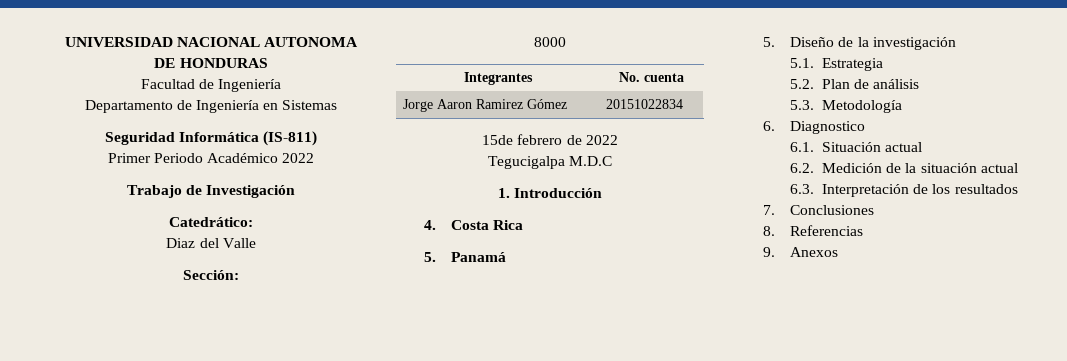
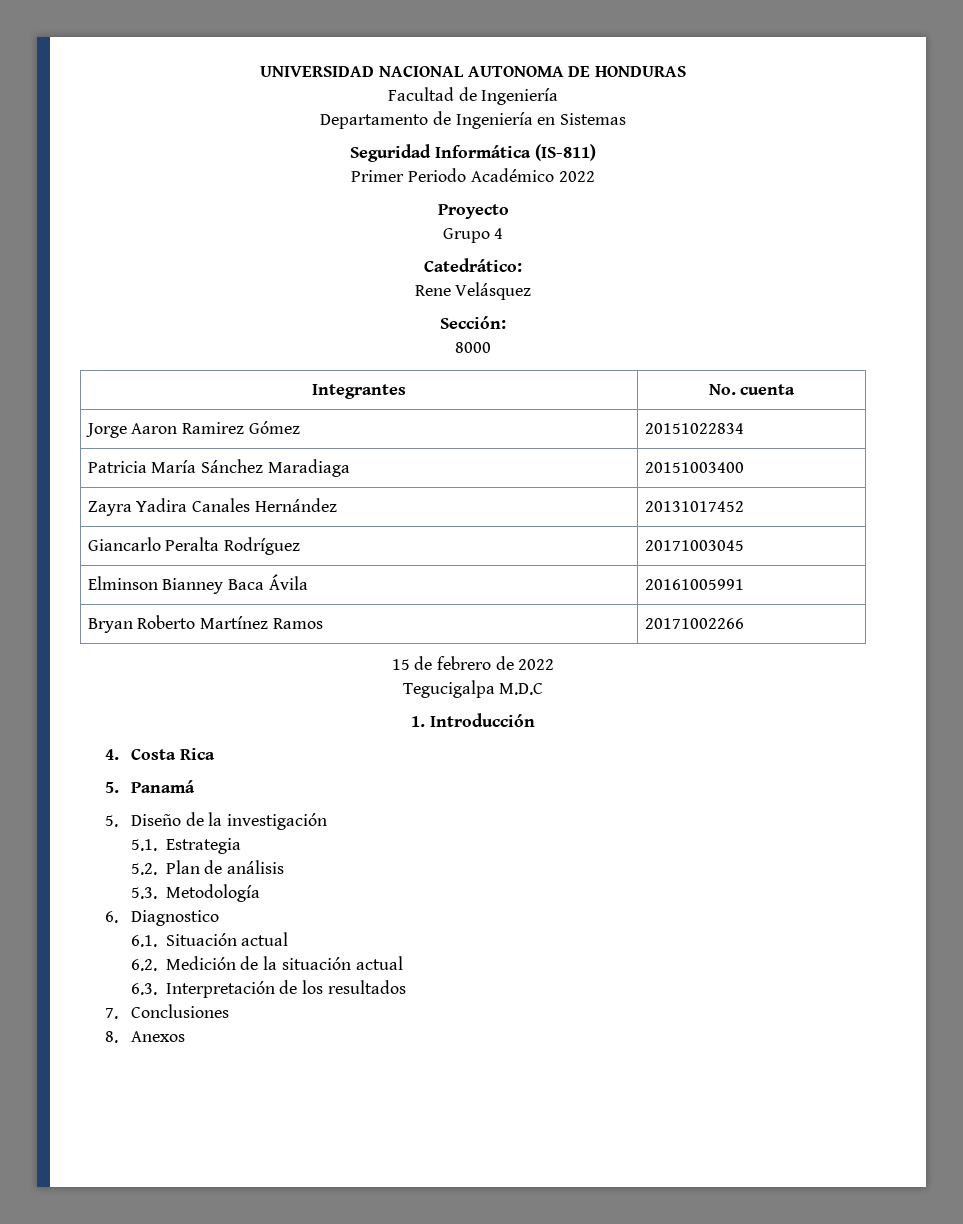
[126,185,296,198] [169,217,253,227] [166,238,256,248] Trabajo de Investigación // Catedrático: // Diaz del Valle -> [437,204,509,219] [442,228,504,243] [424,258,522,272] [414,282,532,300] Proyecto // Grupo 4 // Catedrático: // Rene Velásquez
[482,135,514,145] // 15de -> [87,459,350,477] [644,462,744,473] [87,498,337,516] [644,501,744,512] [87,537,301,555] [644,540,744,551] [87,574,308,594] [644,579,744,590] [87,615,323,633] [644,618,744,629] [391,656,433,670] // Patricia María Sánchez Maradiaga | 20151003400 // Zayra Yadira Canales Hernández | 20131017452 // Giancarlo Peralta Rodríguez | 20171003045 // Elminson Bianney Baca Ávila | 20161005991 // Bryan Roberto Martínez Ramos | 20171002266 // 15 de
[790,225,864,236] [762,247,775,257] Referencias // 9. -> (119, 1037) none

